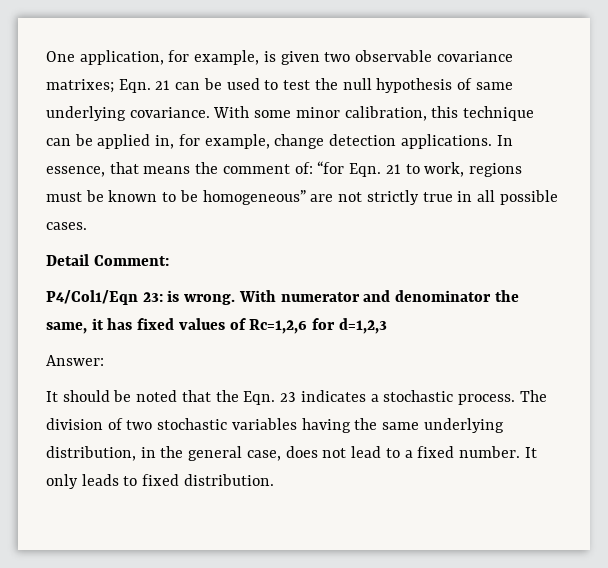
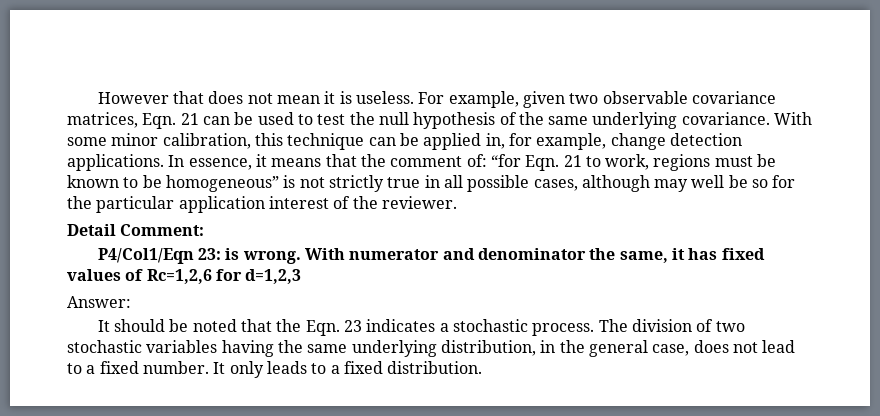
[46,50,276,65] One application, for example, is -> [97,91,519,108] However that does not mean it is useless. For example,
[46,79,114,93] matrixes; -> [67,112,138,128] matrices,
(472, 84) none -> [518,112,544,125] the
[109,162,191,174] that means -> [255,154,357,167] it means that
[310,194,334,202] are -> [283,175,296,188] is
[46,222,87,230] cases. -> [533,175,796,192] [67,196,457,213] cases, although may well be so for the particular application interest of the reviewer.
(138, 481) none -> [330,365,340,374] a

